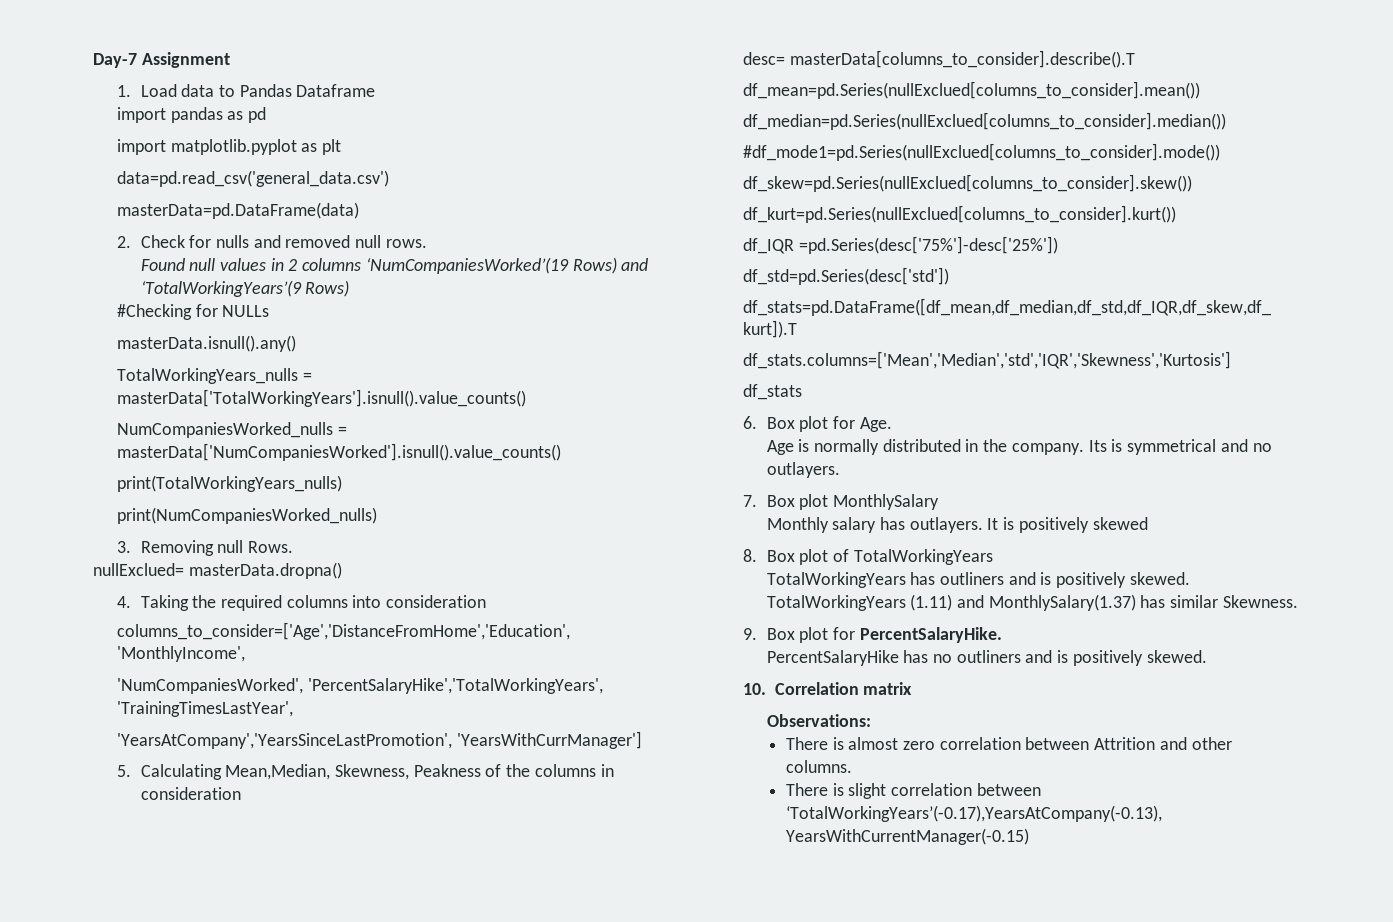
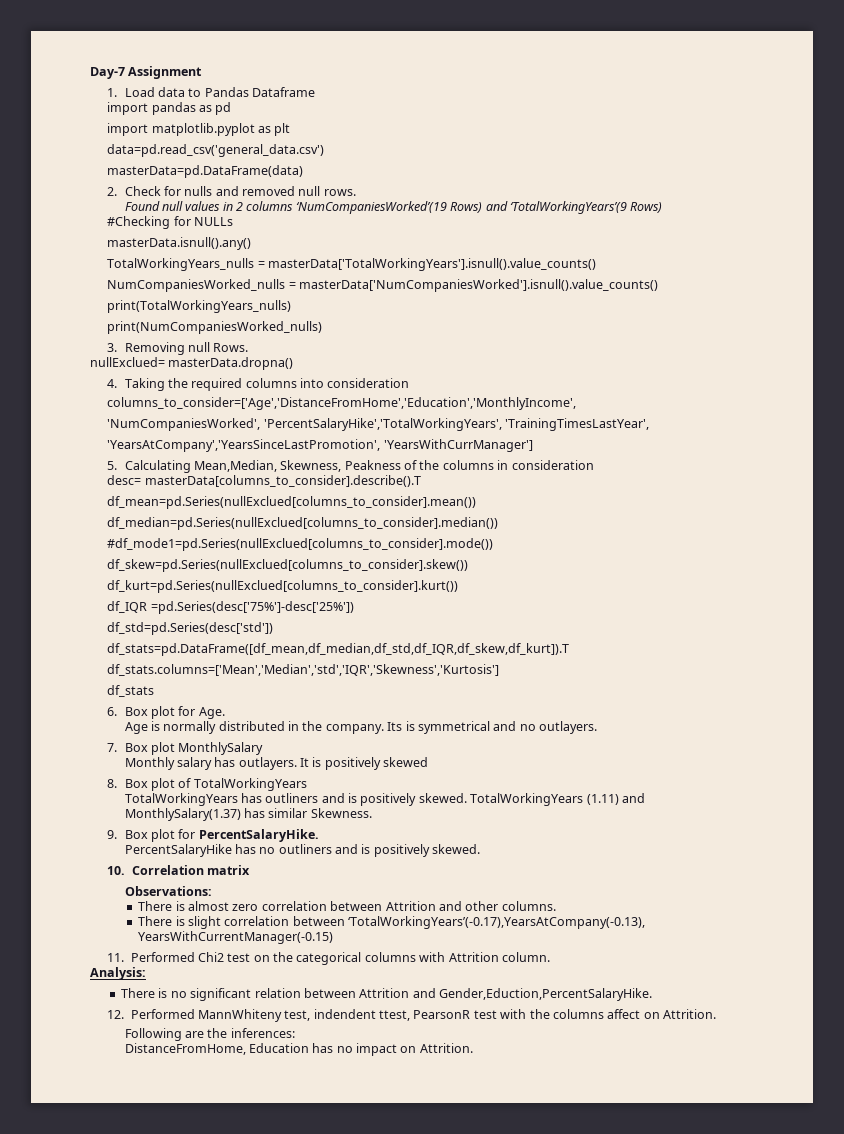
(1029, 836) none -> [107,952,550,965] [90,967,146,980] [121,988,653,1001] [107,1009,717,1022] [124,1028,295,1041] [124,1043,473,1056] // 11. Performed Chi2 test on the categorical columns with Attrition column. // Analysis: // There is no significant relation between Attrition and Gender,Eduction,PercentSalaryHike. // 12. Performed MannWhiteny test, indendent ttest, PearsonR test with the columns affect on Attrition. // Following are the inferences: // DistanceFromHome, Education has no impact on Attrition.

